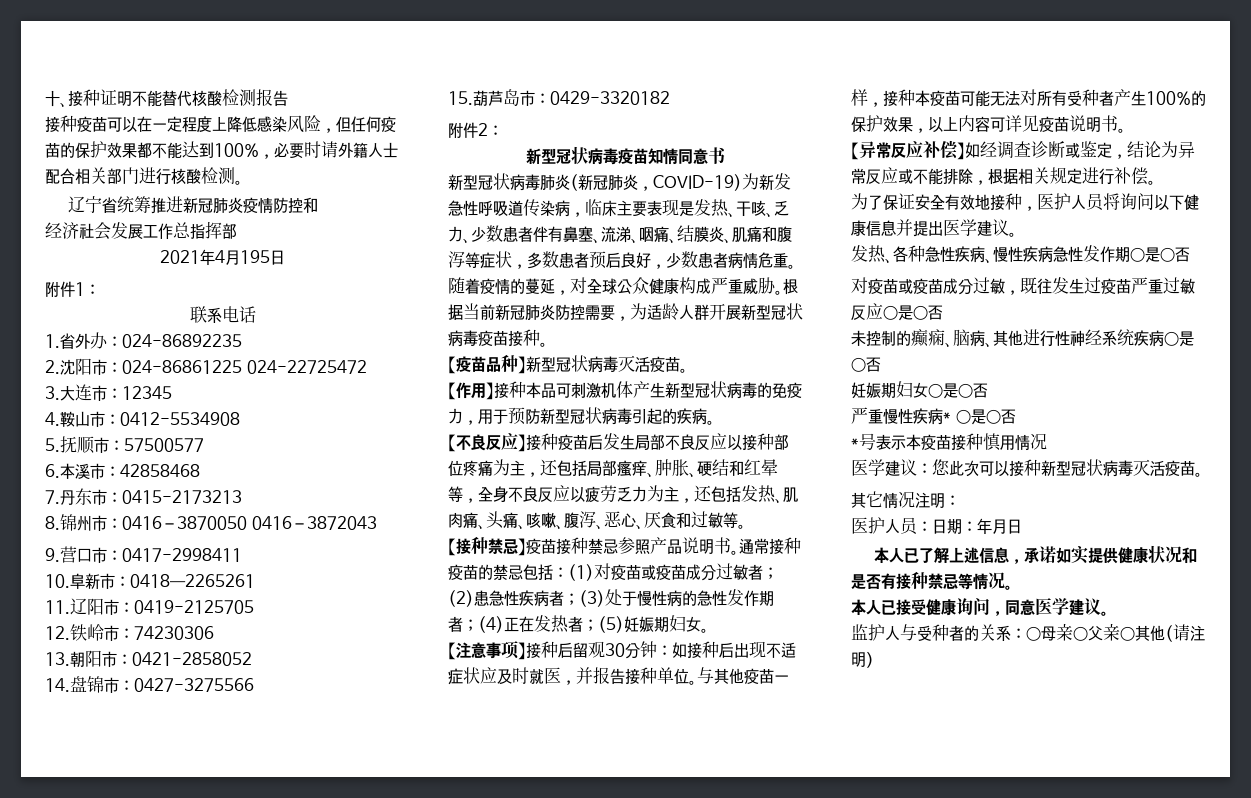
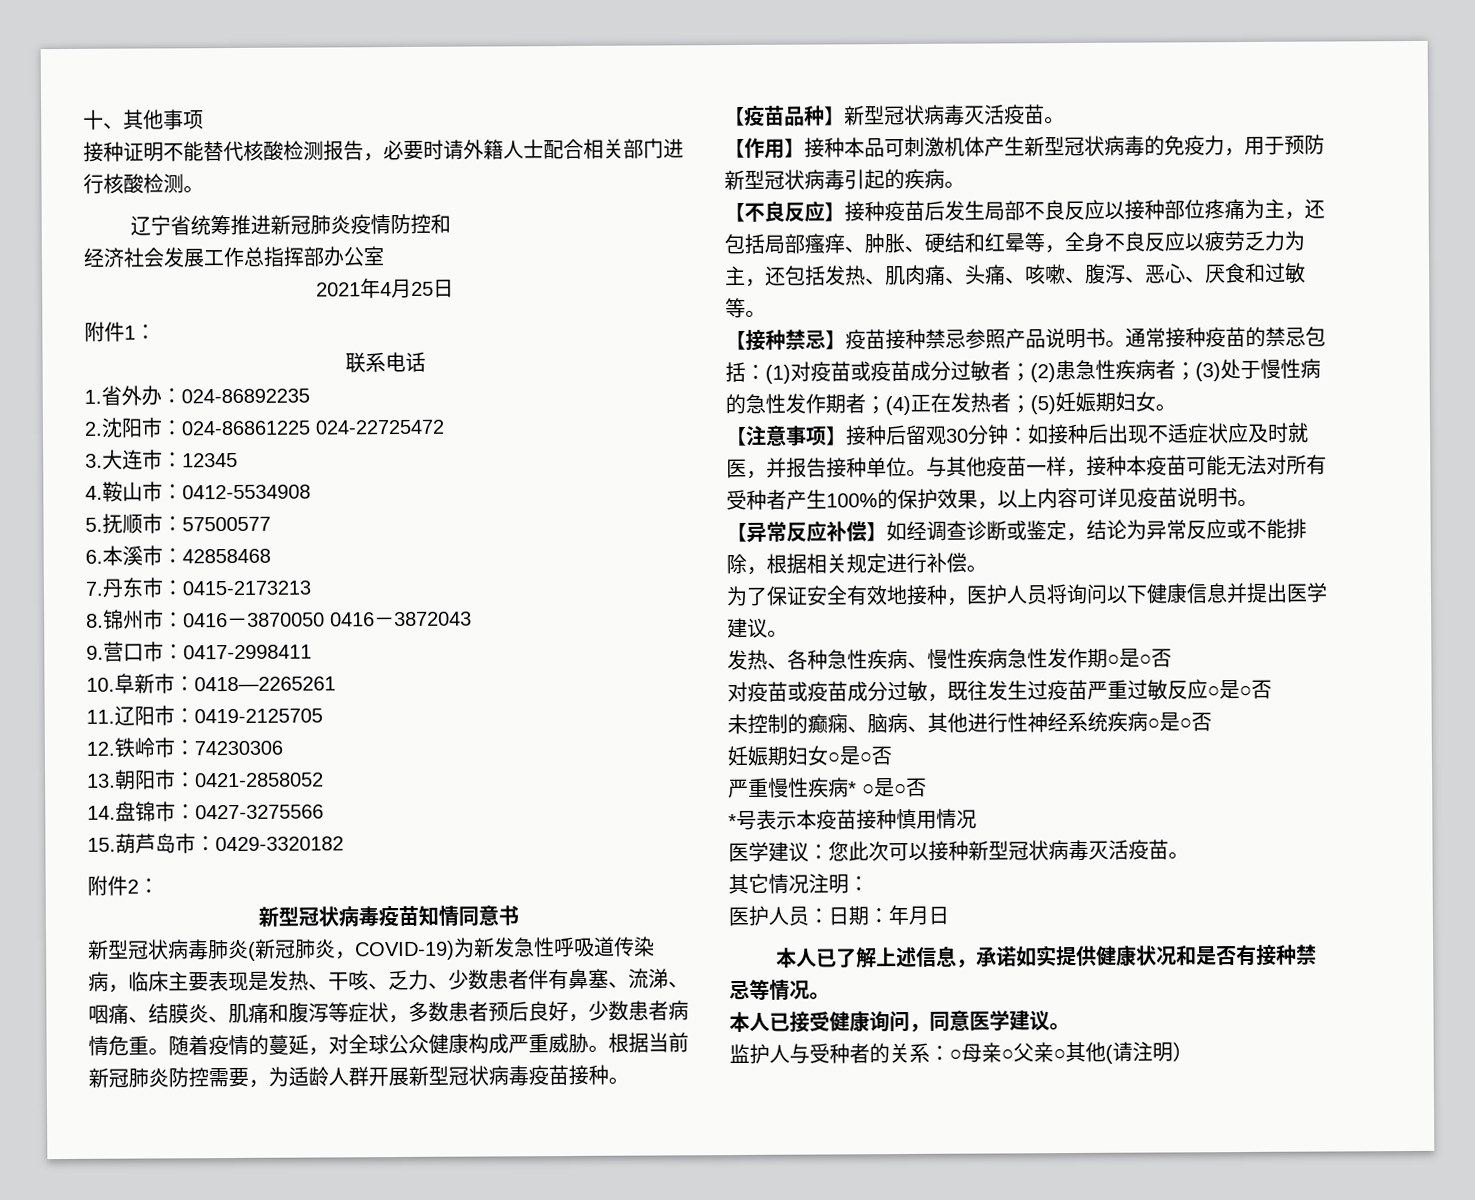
(68, 105) none -> [123,109,204,130] 其他事项 //
[45,115,396,133] [45,141,259,159] // 接种疫苗可以在一定程度上降低感染风险，但任何疫苗的保护效果都不能达到100% -> (364, 150) none
(237, 231) none -> [323,246,385,267] 办公室
[240,250,270,264] 195 -> [411,281,434,296] 25

